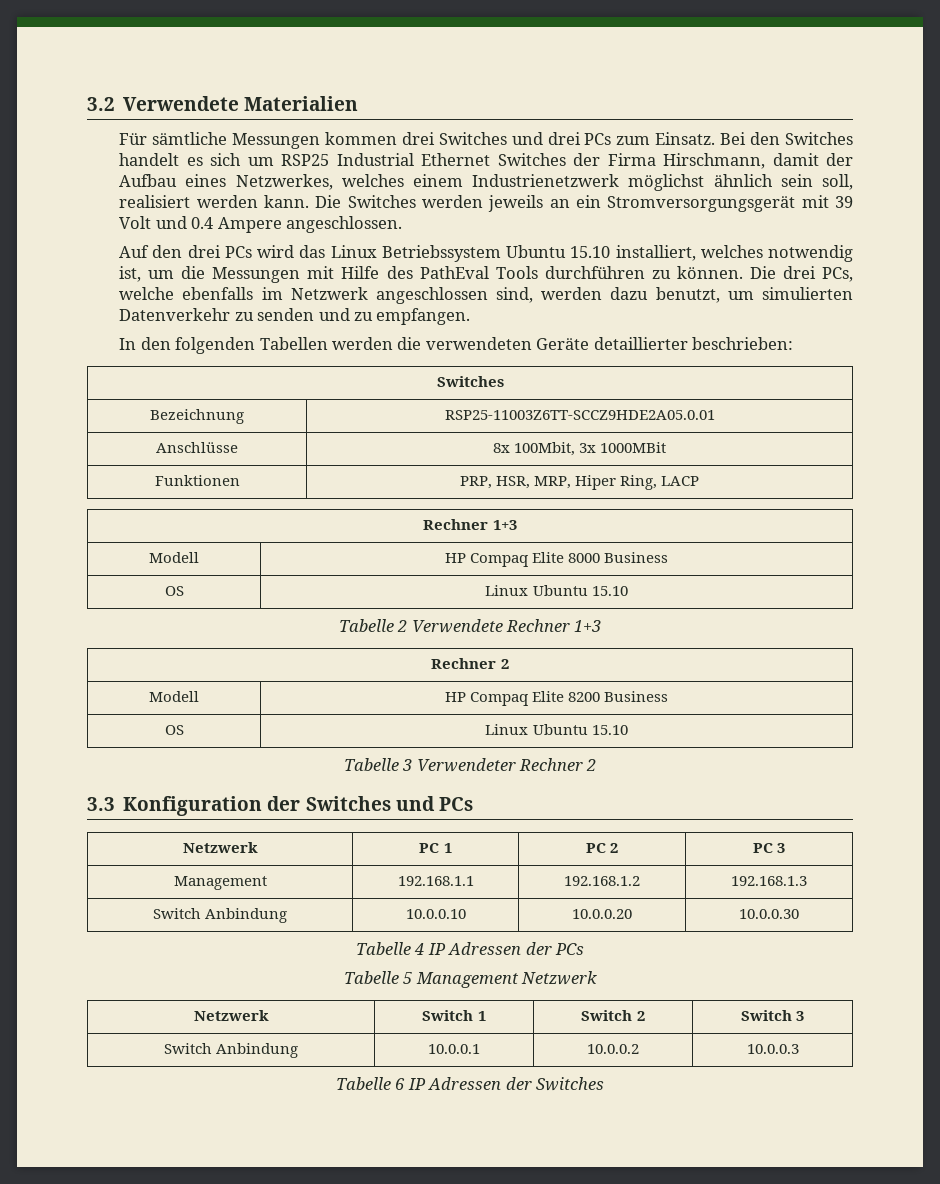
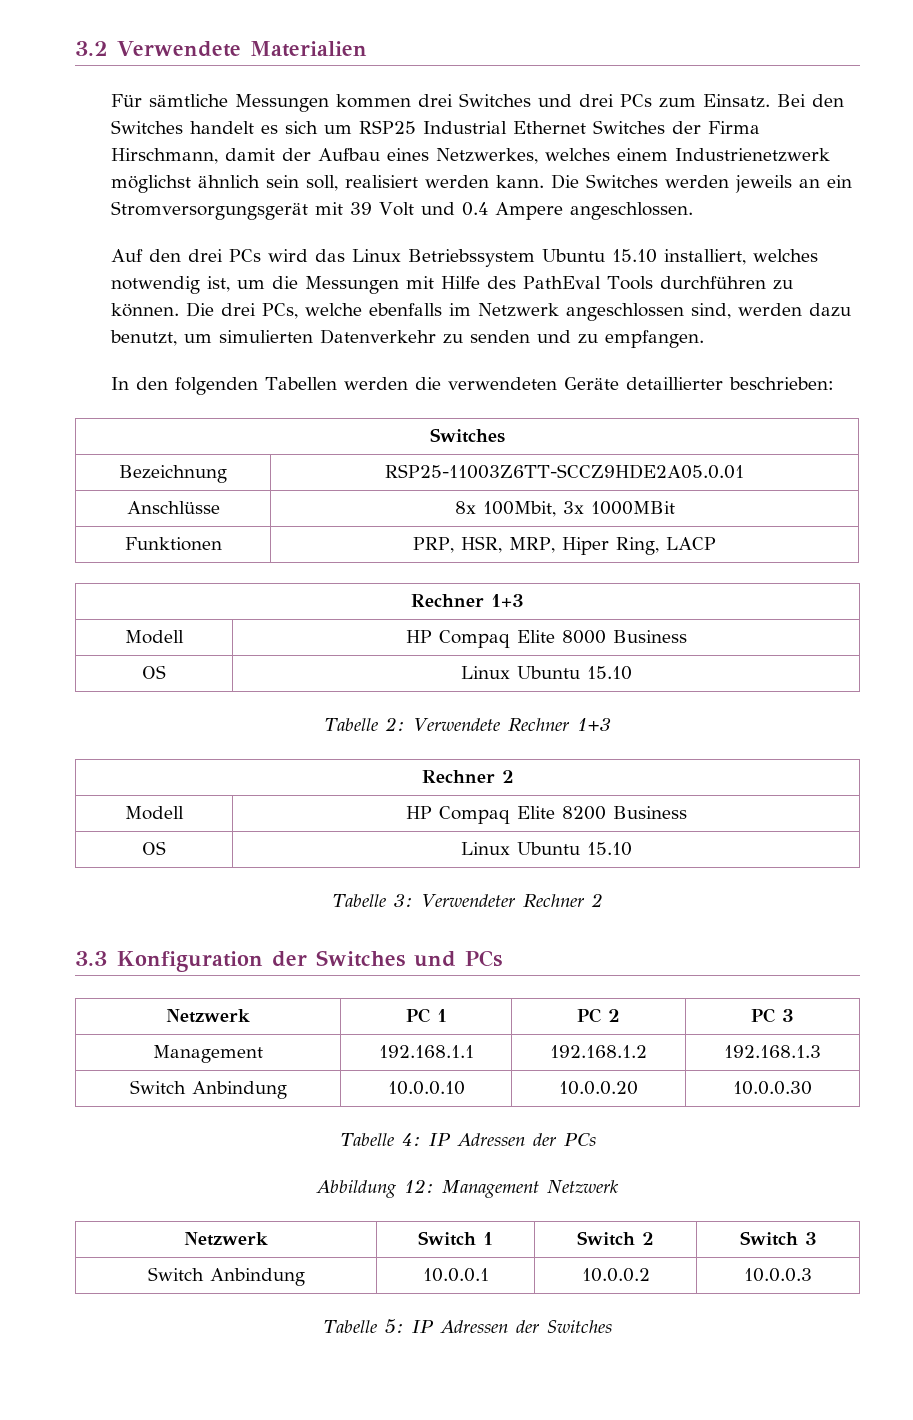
[397,620,408,632] 2 -> [385,717,405,731] 2:
[402,759,413,771] 3 -> [394,894,413,907] 3:
[414,943,425,955] 4 -> [401,1133,421,1146] 4:
[343,971,413,984] Tabelle 5 -> [316,1179,434,1198] Abbildung 12:
[395,1078,406,1090] 6 -> [384,1319,404,1334] 5:

